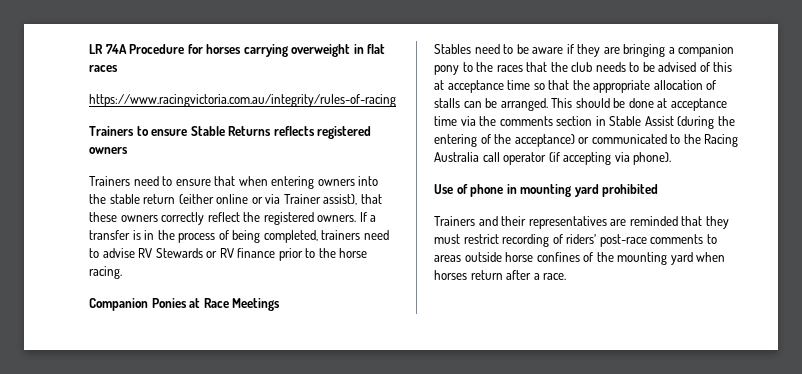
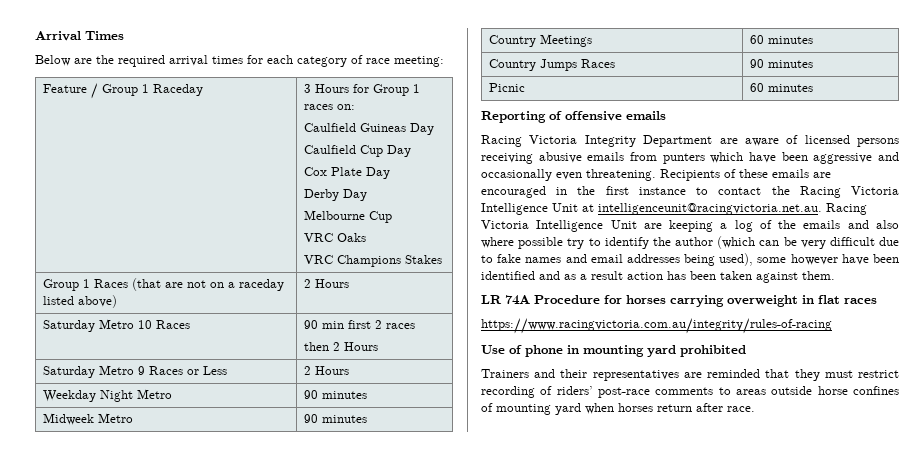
(89, 49) none -> [35,31,124,41] [35,55,444,67] [42,83,203,99] [303,84,420,96] [303,104,355,110] [303,123,434,135] [303,145,411,157] [303,167,390,179] [303,189,367,201] [303,210,392,223] [303,233,366,242] [303,255,442,267] [42,278,284,291] [42,295,117,308] [303,279,349,288] [42,319,190,332] [303,320,415,329] [303,342,378,351] [42,365,227,378] [303,366,349,375] [42,389,172,402] [303,390,367,399] [42,413,133,425] [303,414,367,423] [488,34,592,47] [749,35,813,44] [488,59,615,71] [749,59,813,68] [488,83,525,92] [749,83,813,92] [481,111,666,123] [481,135,899,147] [481,152,899,164] [481,169,831,181] [481,186,899,198] [481,203,867,215] [481,220,899,232] [481,236,899,249] [481,253,899,266] [481,271,835,283] Arrival Times // Below are the required arrival times for each category of race meeting: // Feature / Group 1 Raceday | 3 Hours for Group 1 races on: // Caulfield Guineas Day // Caulfield Cup Day // Cox Plate Day // Derby Day // Melbourne Cup // VRC Oaks // VRC Champions Stakes // Group 1 Races (that are not on a raceday listed above) | 2 Hours // Saturday Metro 10 Races | 90 min first 2 races // then 2 Hours // Saturday Metro 9 Races or Less | 2 Hours // Weekday Night Metro | 90 minutes // Midweek Metro | 90 minutes // Country Meetings | 60 minutes // Country Jumps Races | 90 minutes // Picnic | 60 minutes // Reporting of offensive emails // Racing Victoria Integrity Department are aware of licensed persons receiving abusive emails from punters which have been aggressive and occasionally even threatening. Recipients of these emails are encouraged in the first instance to contact the Racing Victoria Intelligence Unit at intelligenceunit@racingvictoria.net.au. Racing Victoria Intelligence Unit are keeping a log of the emails and also where possible try to identify the author (which can be very difficult due to fake names and email addresses being used), some however have been identified and as a result action has been taken against them. //
[89,126,372,139] [89,147,128,154] [89,176,379,189] [89,194,382,205] [89,212,377,225] [89,230,389,243] [89,248,368,261] [89,266,122,279] [89,298,281,311] [434,44,735,57] [434,62,733,75] [434,80,717,93] [434,98,727,111] [434,116,735,129] [434,134,739,147] [434,152,672,165] // Trainers to ensure Stable Returns reflects registered owners // Trainers need to ensure that when entering owners into the stable return (either online or via Trainer assist), that these owners correctly reflect the registered owners. If a transfer is in the process of being completed, trainers need to advise RV Stewards or RV finance prior to the horse racing. // Companion Ponies at Race Meetings // Stables need to be aware if they are bringing a companion pony to the races that the club needs to be advised of this at acceptance time so that the appropriate allocation of stalls can be arranged. This should be done at acceptance time via the comments section in Stable Assist (during the entering of the acceptance) or communicated to the Racing Australia call operator (if accepting via phone). -> (832, 326) none
[596,252,614,262] the -> (493, 407) none
[533,273,540,280] a -> (723, 407) none

